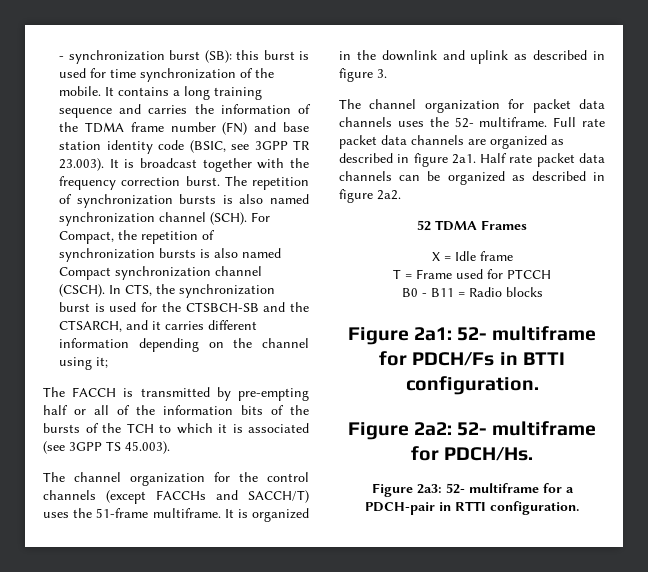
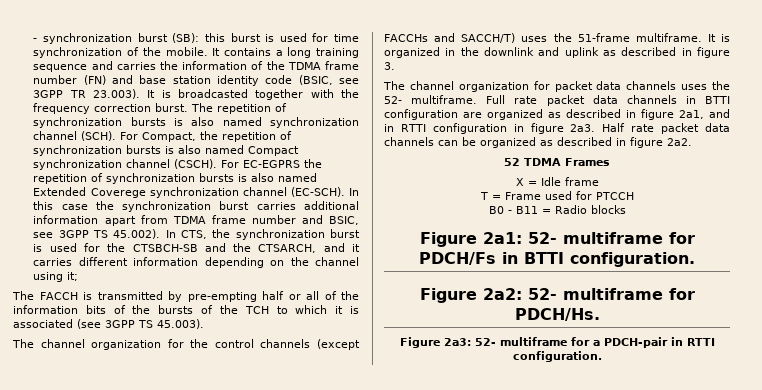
[139,158,197,168] broadcast -> [178,89,249,98] broadcasted
(105, 290) none -> [221,159,323,168] [33,173,318,184] [33,187,359,198] [33,201,359,212] [33,215,359,226] [33,229,161,239] For EC-EGPRS the repetition of synchronization bursts is also named Extended Coverege synchronization channel (EC-SCH). In this case the synchronization burst carries additional information apart from TDMA frame number and BSIC, see 3GPP TS 45.002).
(464, 140) none -> [685,96,730,104] [384,109,458,120] in BTTI configuration
[451,154,476,164] 2a1. -> [679,109,730,119] [384,123,596,134] 2a1, and in RTTI configuration in figure 2a3.

